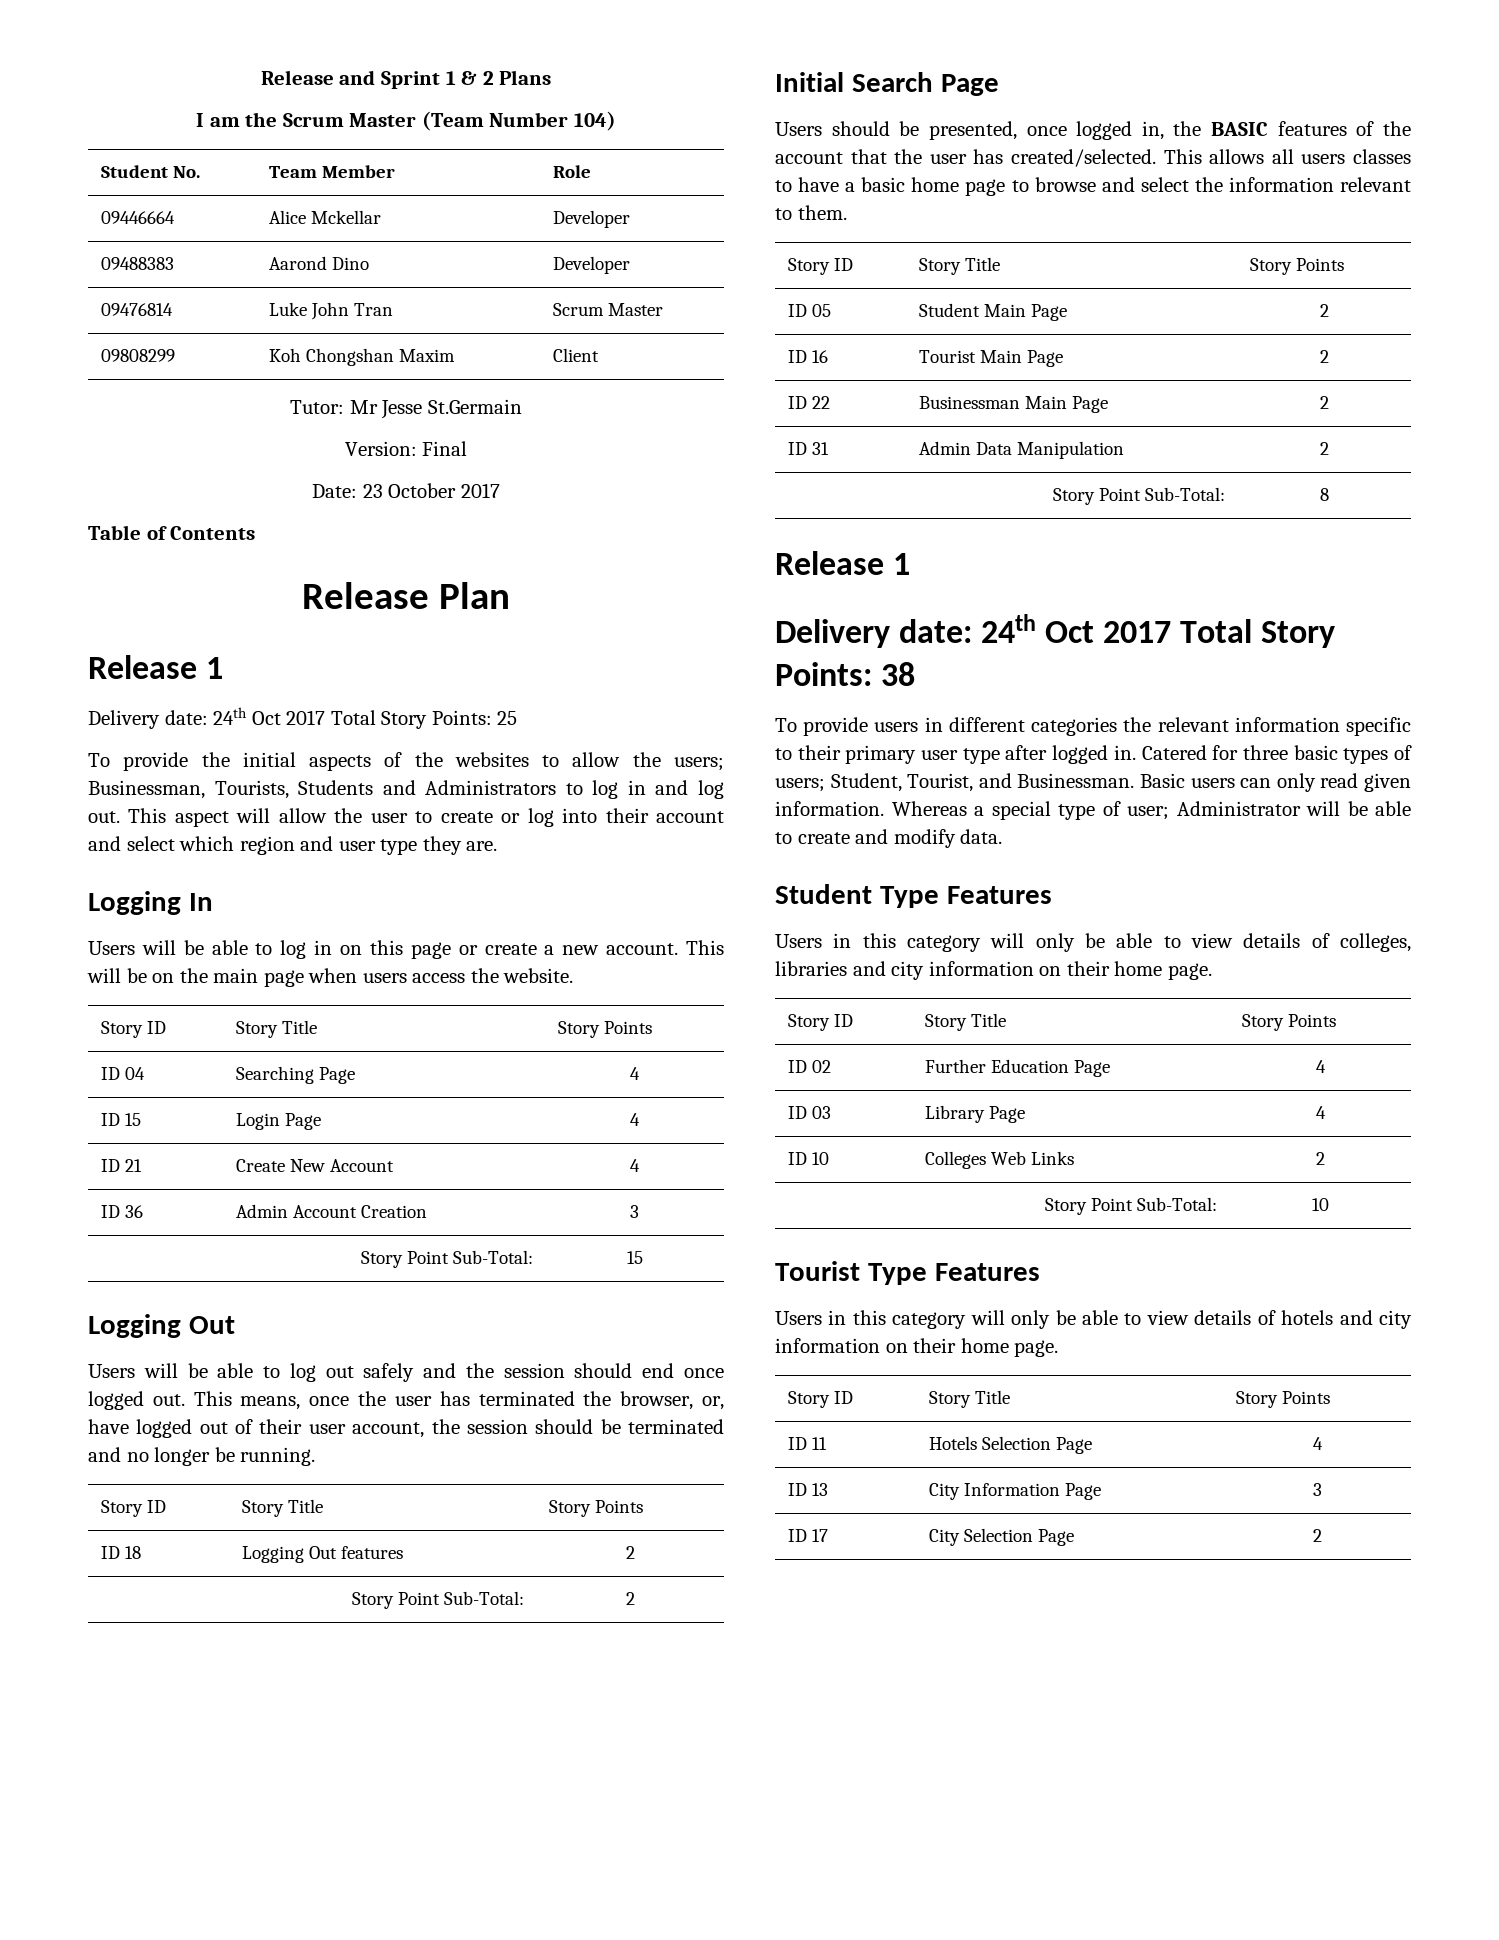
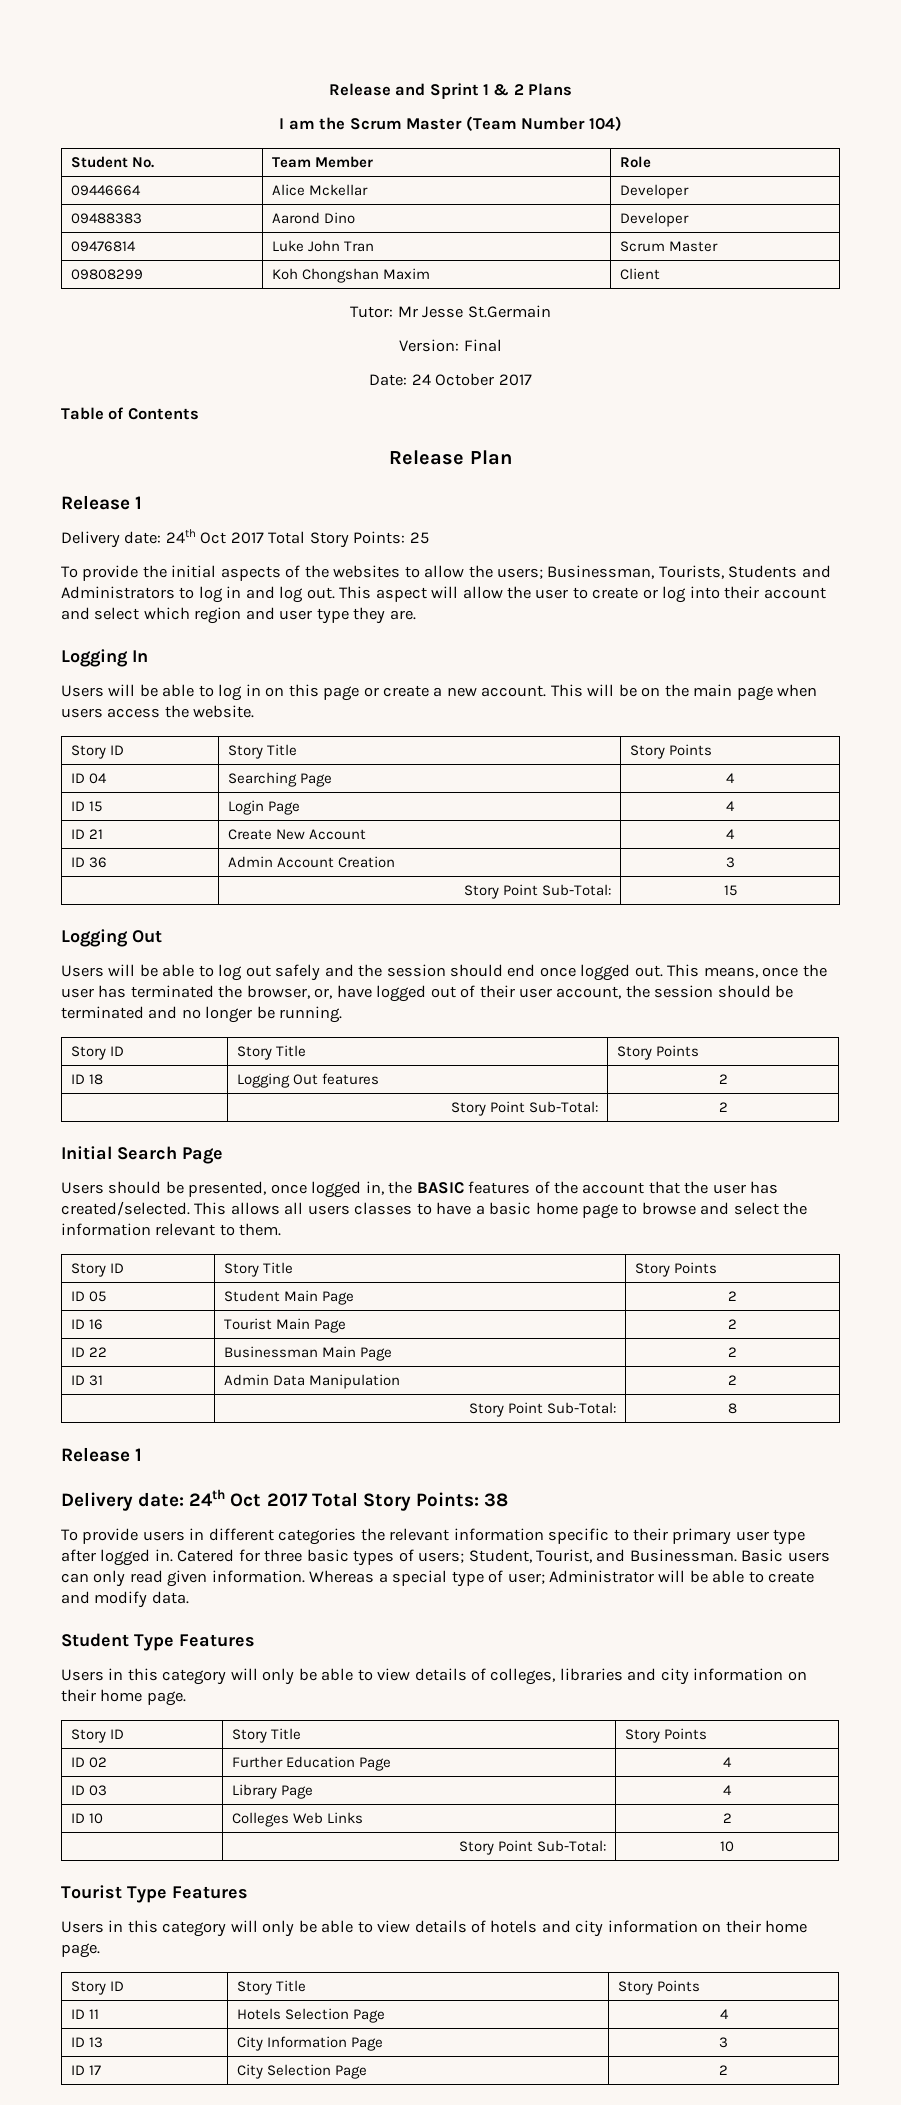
[362,484,383,498] 23 -> [411,374,431,385] 24

